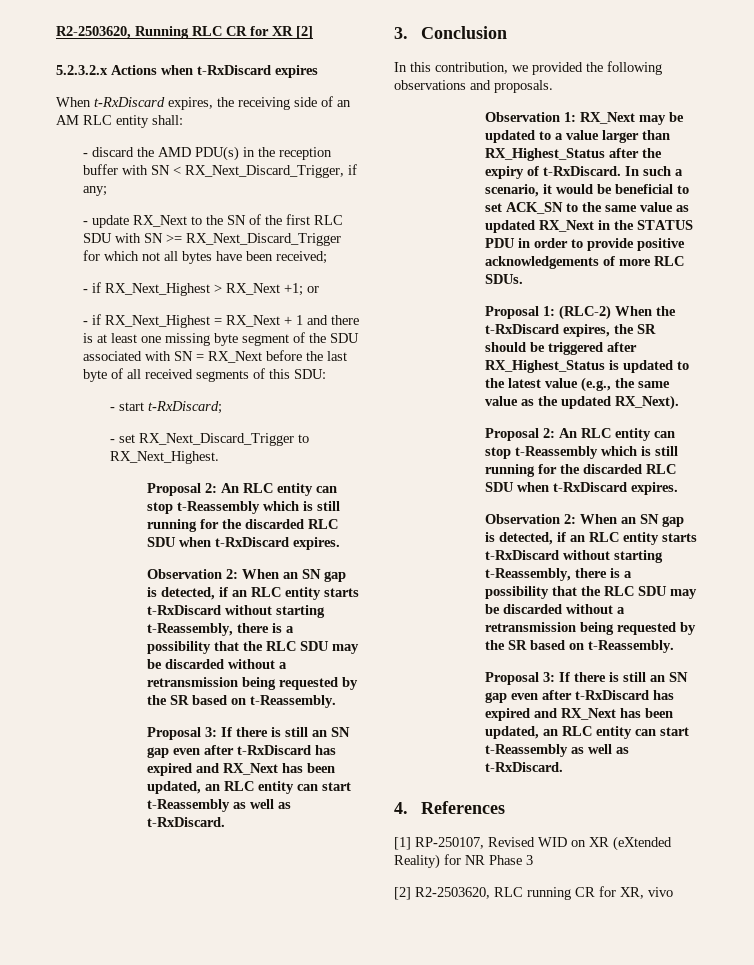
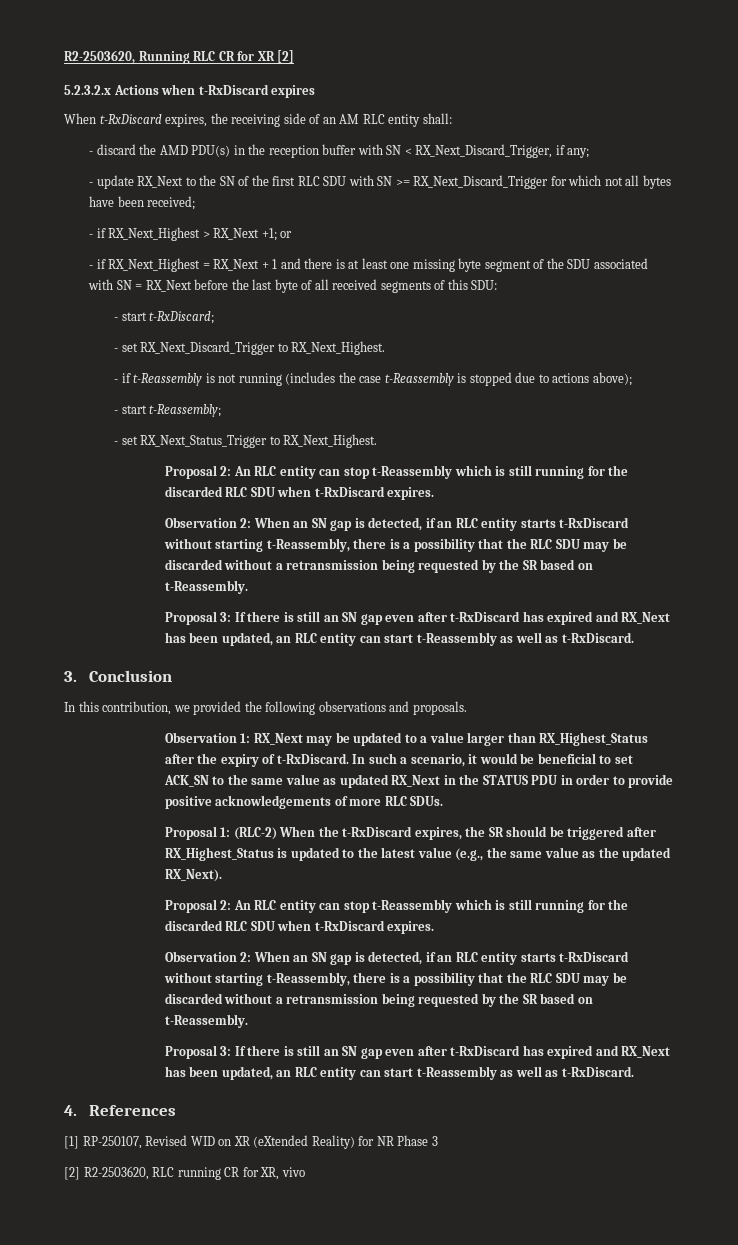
(220, 457) none -> [114,372,632,386] [114,404,222,417] [114,434,378,448] // - if t-Reassembly is not running (includes the case t-Reassembly is stopped due to actions above); // - start t-Reassembly; // - set RX_Next_Status_Trigger to RX_Next_Highest.

